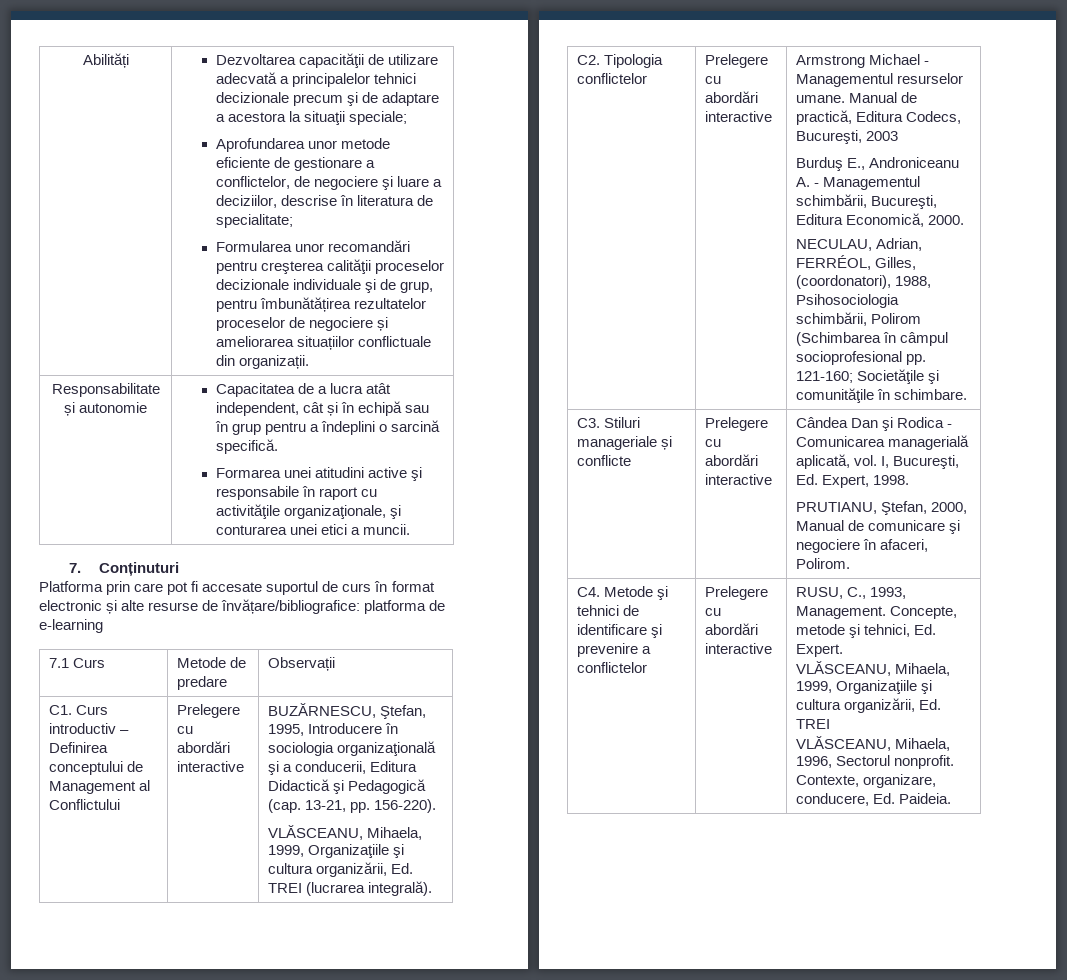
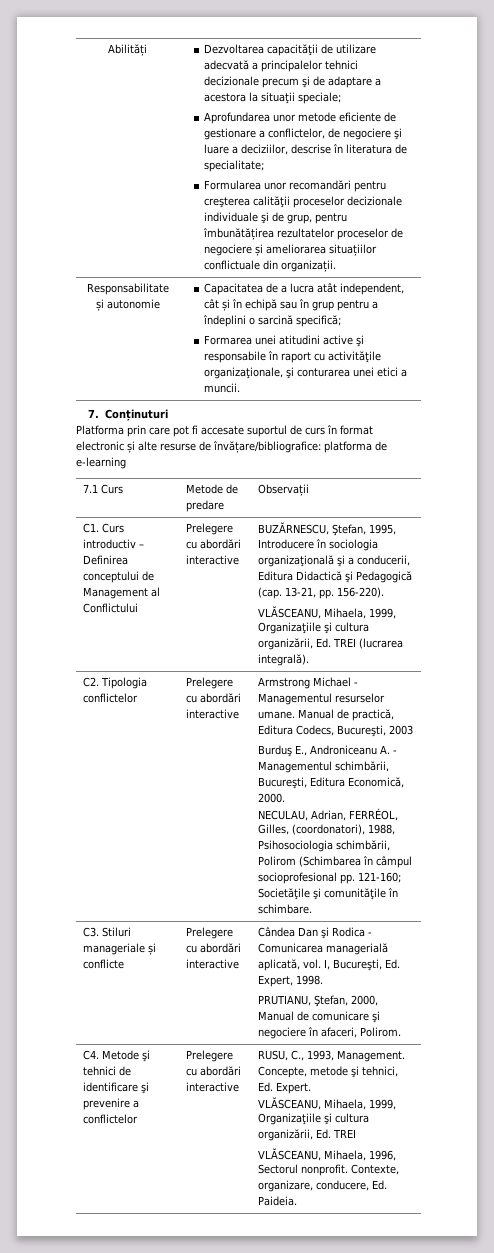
[215,439,278,454] specifică. -> [296,315,342,327] specifică;

